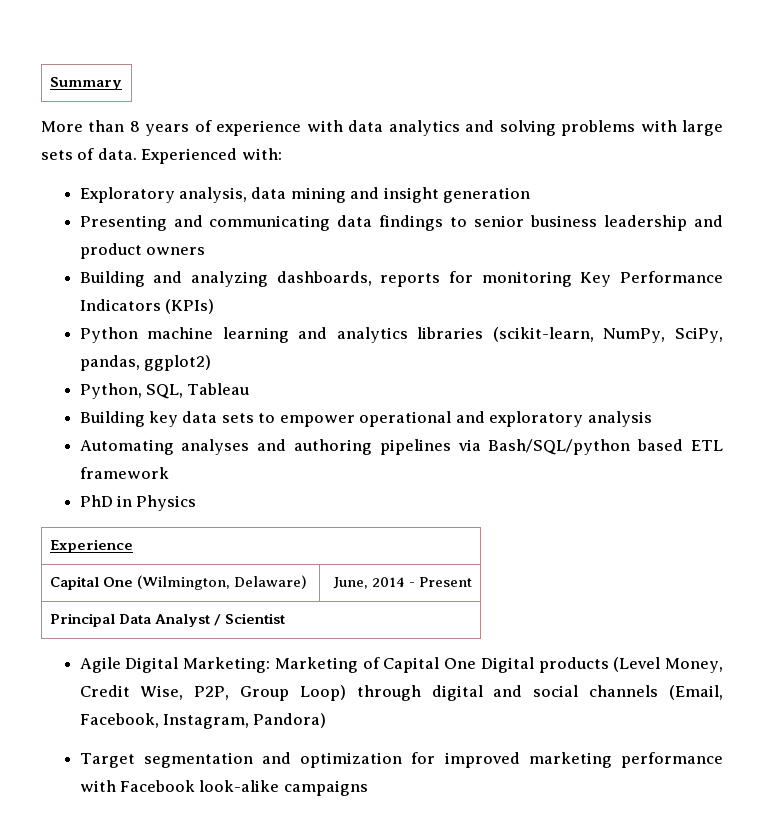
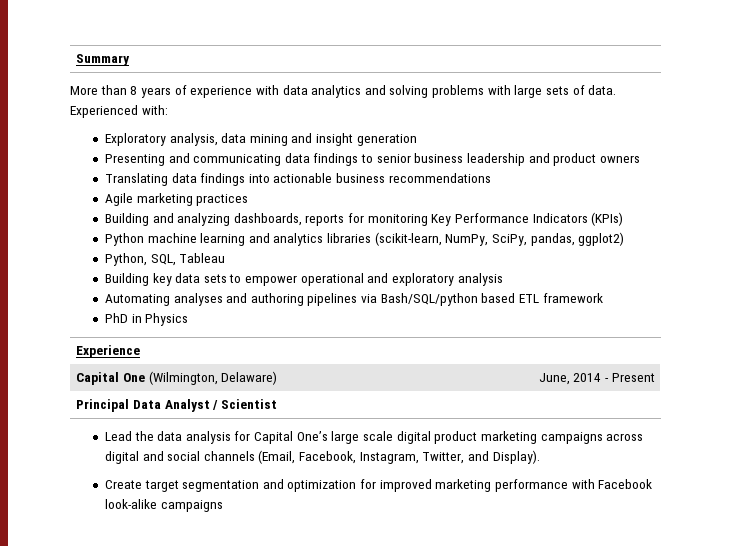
(206, 251) none -> [104,173,491,186] [104,193,249,206] // Translating data findings into actionable business recommendations // Agile marketing practices
[79,657,723,673] [79,685,421,701] Agile Digital Marketing: Marketing of Capital One Digital products (Level Money, Credit Wise, P2P, Group Loop) through -> [104,431,644,444] Lead the data analysis for Capital One’s large scale digital product marketing campaigns across
[253,713,327,728] [79,753,135,768] Pandora) // Target -> [422,450,540,464] [104,480,179,492] Twitter, and Display). // Create target

